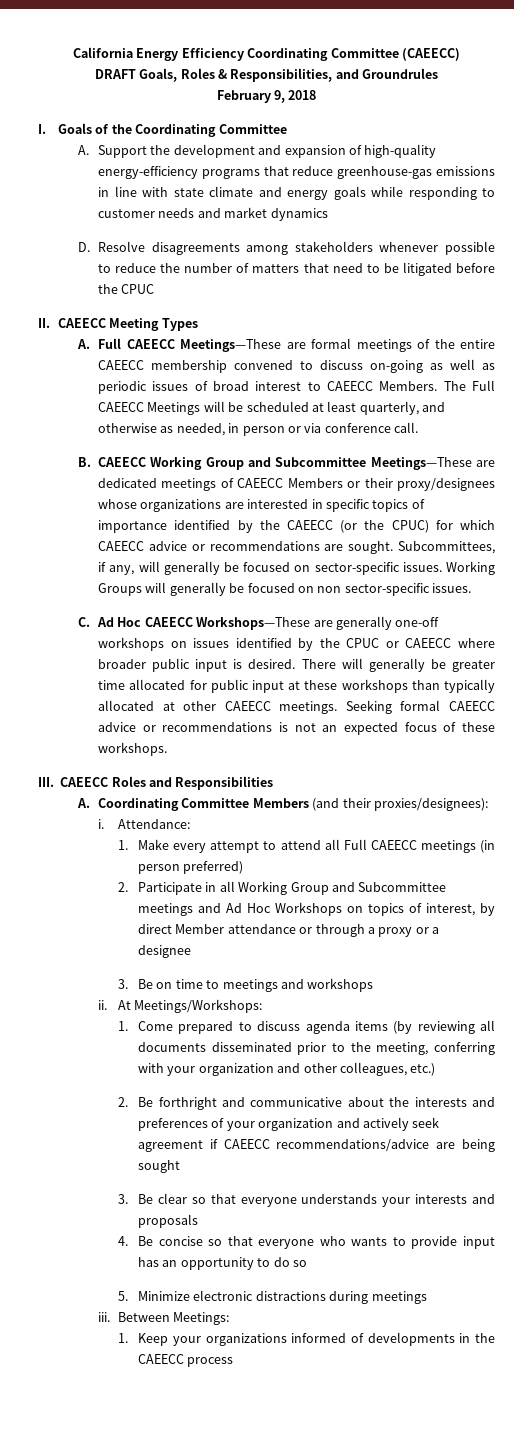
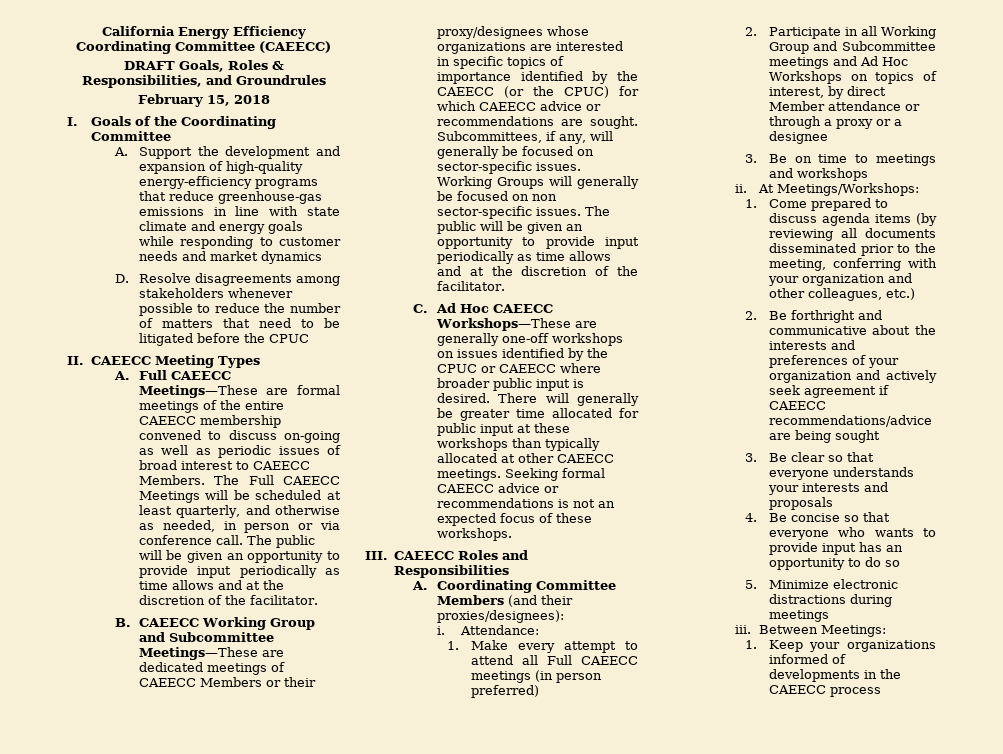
[274,90,285,103] 9, -> [206,95,230,106] 15,
(419, 427) none -> [246,535,315,548] [138,550,341,563] [138,565,340,578] [138,580,284,590] [138,595,318,605] The public will be given an opportunity to provide input periodically as time allows and at the discretion of the facilitator.
(472, 588) none -> [584,206,610,216] [436,221,583,234] [436,236,639,249] [436,251,611,264] [436,266,638,276] [436,281,505,291] The public will be given an opportunity to provide input periodically as time allows and at the discretion of the facilitator.

